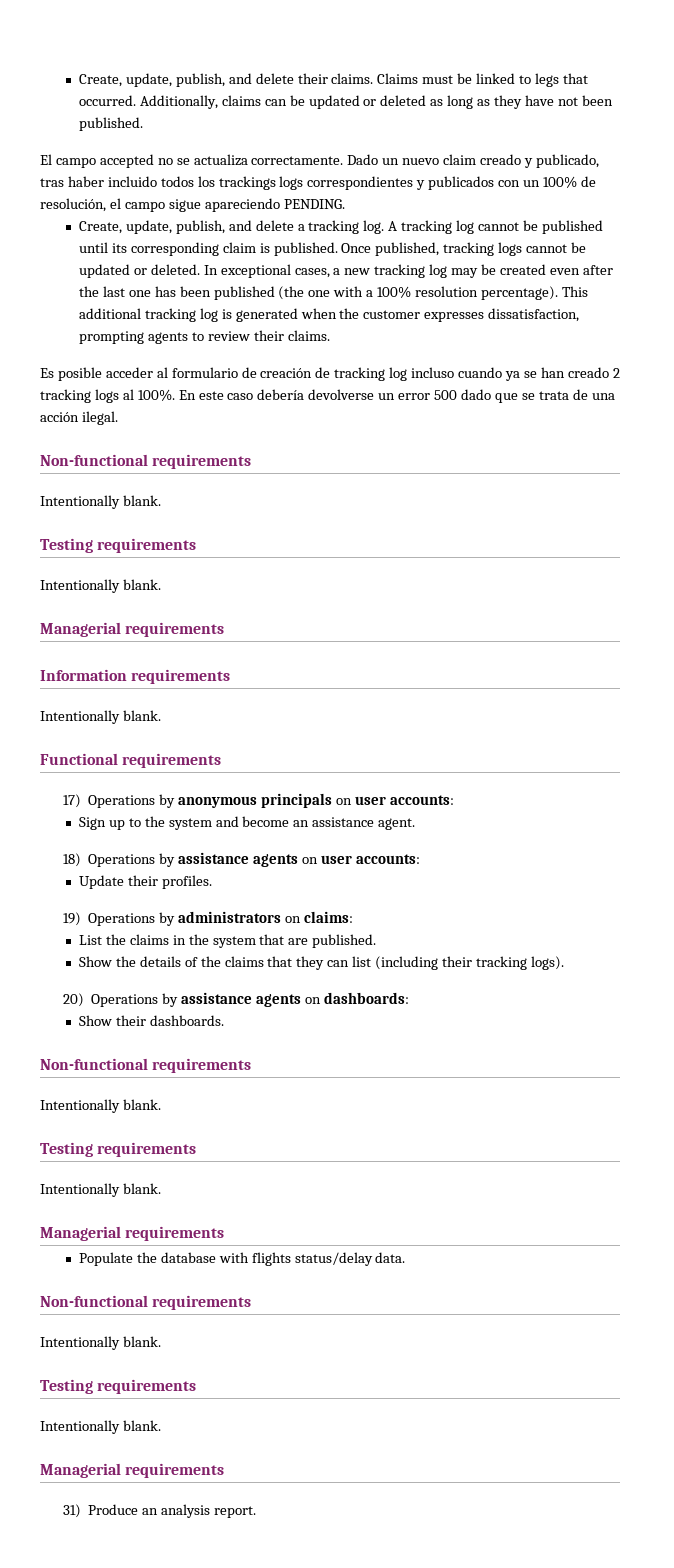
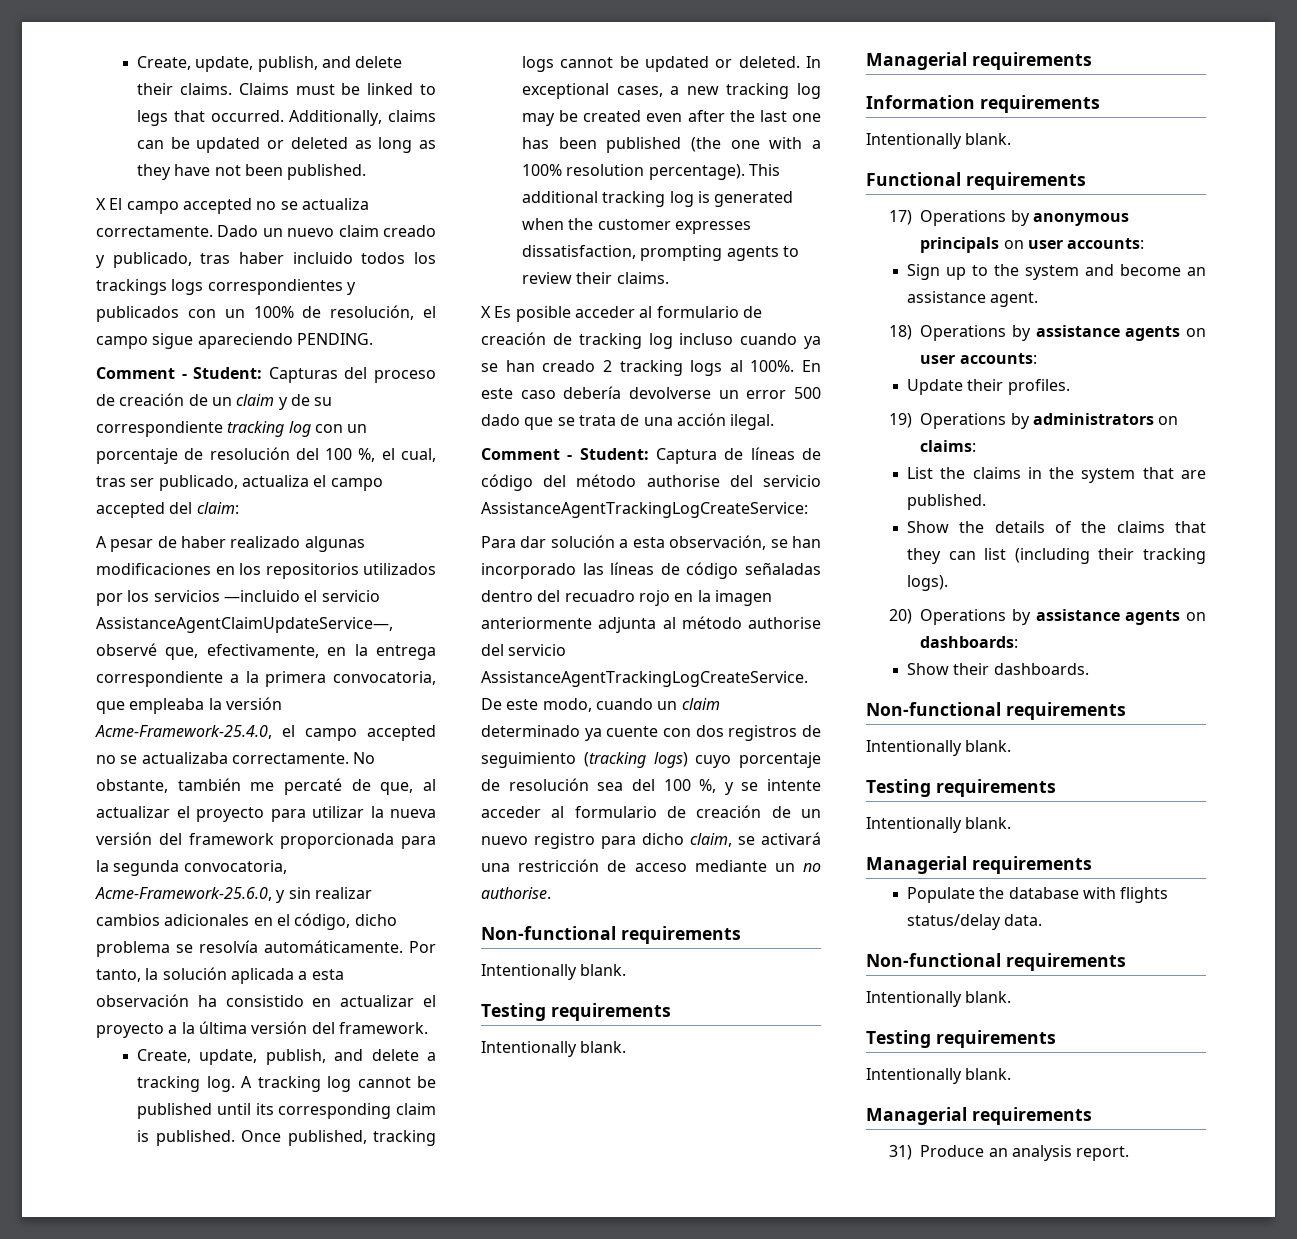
(143, 124) none -> [96,198,106,210] X
(345, 204) none -> [96,367,436,383] [96,393,333,410] [96,421,368,437] [96,447,436,464] [96,475,383,491] [96,502,239,518] [96,536,365,552] [96,563,436,579] [96,590,380,606] [96,617,393,633] [96,643,437,660] [96,671,436,687] [96,697,282,714] [95,725,436,741] [96,752,376,764] [96,778,436,795] [96,806,436,822] [96,832,436,849] [96,860,287,876] [95,887,372,903] [96,913,397,930] [96,940,436,957] [96,967,344,984] [96,994,437,1007] [96,1021,428,1038] // Comment - Student: Capturas del proceso de creación de un claim y de su correspondiente tracking log con un porcentaje de resolución del 100 %, el cual, tras ser publicado, actualiza el campo accepted del claim: // A pesar de haber realizado algunas modificaciones en los repositorios utilizados por los servicios —incluido el servicio AssistanceAgentClaimUpdateService—, observé que, efectivamente, en la entrega correspondiente a la primera convocatoria, que empleaba la versión Acme-Framework-25.4.0, el campo accepted no se actualizaba correctamente. No obstante, también me percaté de que, al actualizar el proyecto para utilizar la nueva versión del framework proporcionada para la segunda convocatoria, Acme-Framework-25.6.0, y sin realizar cambios adicionales en el código, dicho problema se resolvía automáticamente. Por tanto, la solución aplicada a esta observación ha consistido en actualizar el proyecto a la última versión del framework.
(330, 335) none -> [481,306,491,318] X
(118, 418) none -> [481,447,821,464] [481,474,821,491] [481,502,808,518] [481,535,821,550] [481,562,821,579] [481,590,772,606] [481,616,821,633] [481,644,567,656] [481,671,808,687] [481,698,720,712] [481,725,821,741] [481,752,821,768] [481,778,821,795] [481,805,821,818] [481,832,821,849] [481,859,822,872] [481,887,551,899] // Comment - Student: Captura de líneas de código del método authorise del servicio AssistanceAgentTrackingLogCreateService: // Para dar solución a esta observación, se han incorporado las líneas de código señaladas dentro del recuadro rojo en la imagen anteriormente adjunta al método authorise del servicio AssistanceAgentTrackingLogCreateService. De este modo, cuando un claim determinado ya cuente con dos registros de seguimiento (tracking logs) cuyo porcentaje de resolución sea del 100 %, y se intente acceder al formulario de creación de un nuevo registro para dicho claim, se activará una restricción de acceso mediante un no authorise.

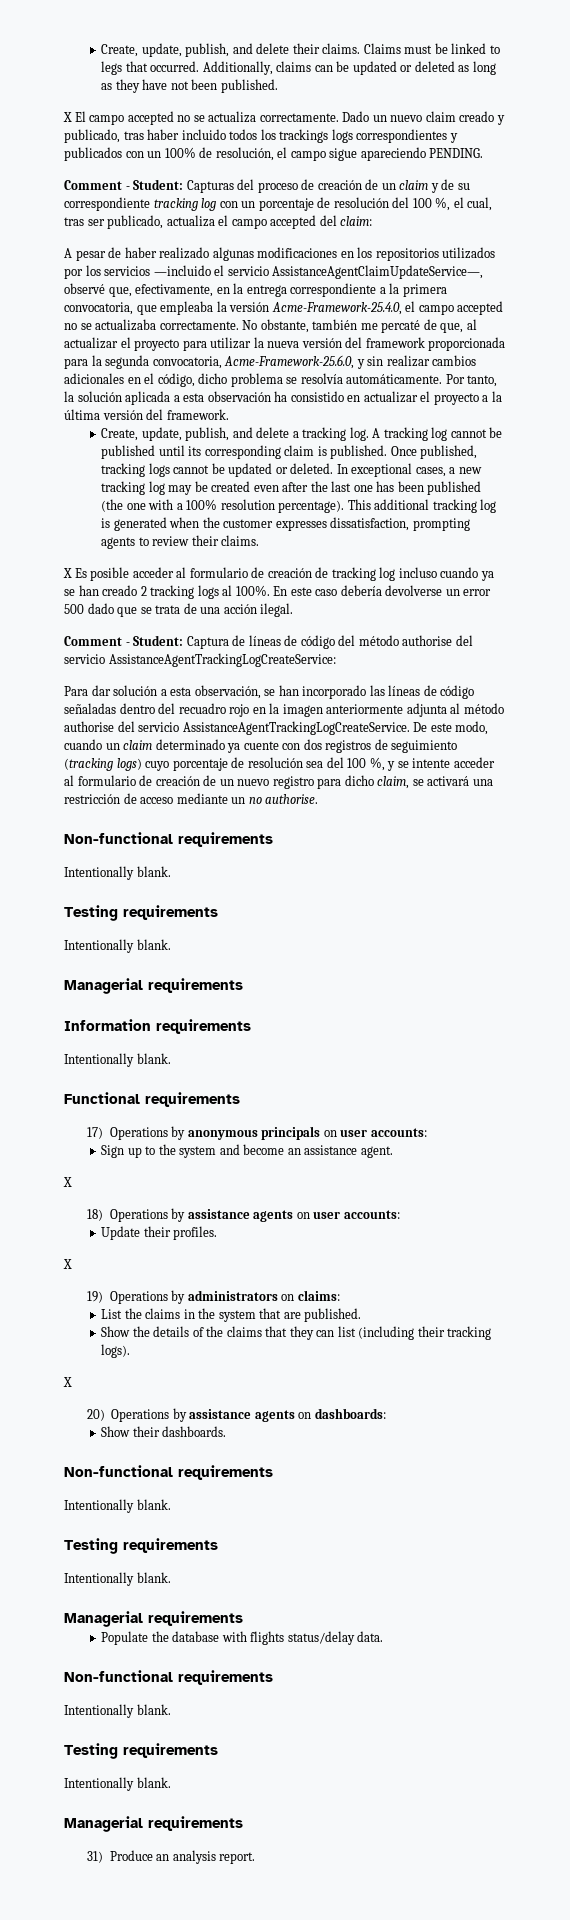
(1039, 299) none -> [63,1177,72,1187] // X
(1070, 387) none -> [63,1259,72,1269] // X
(949, 583) none -> [63,1377,72,1387] // X

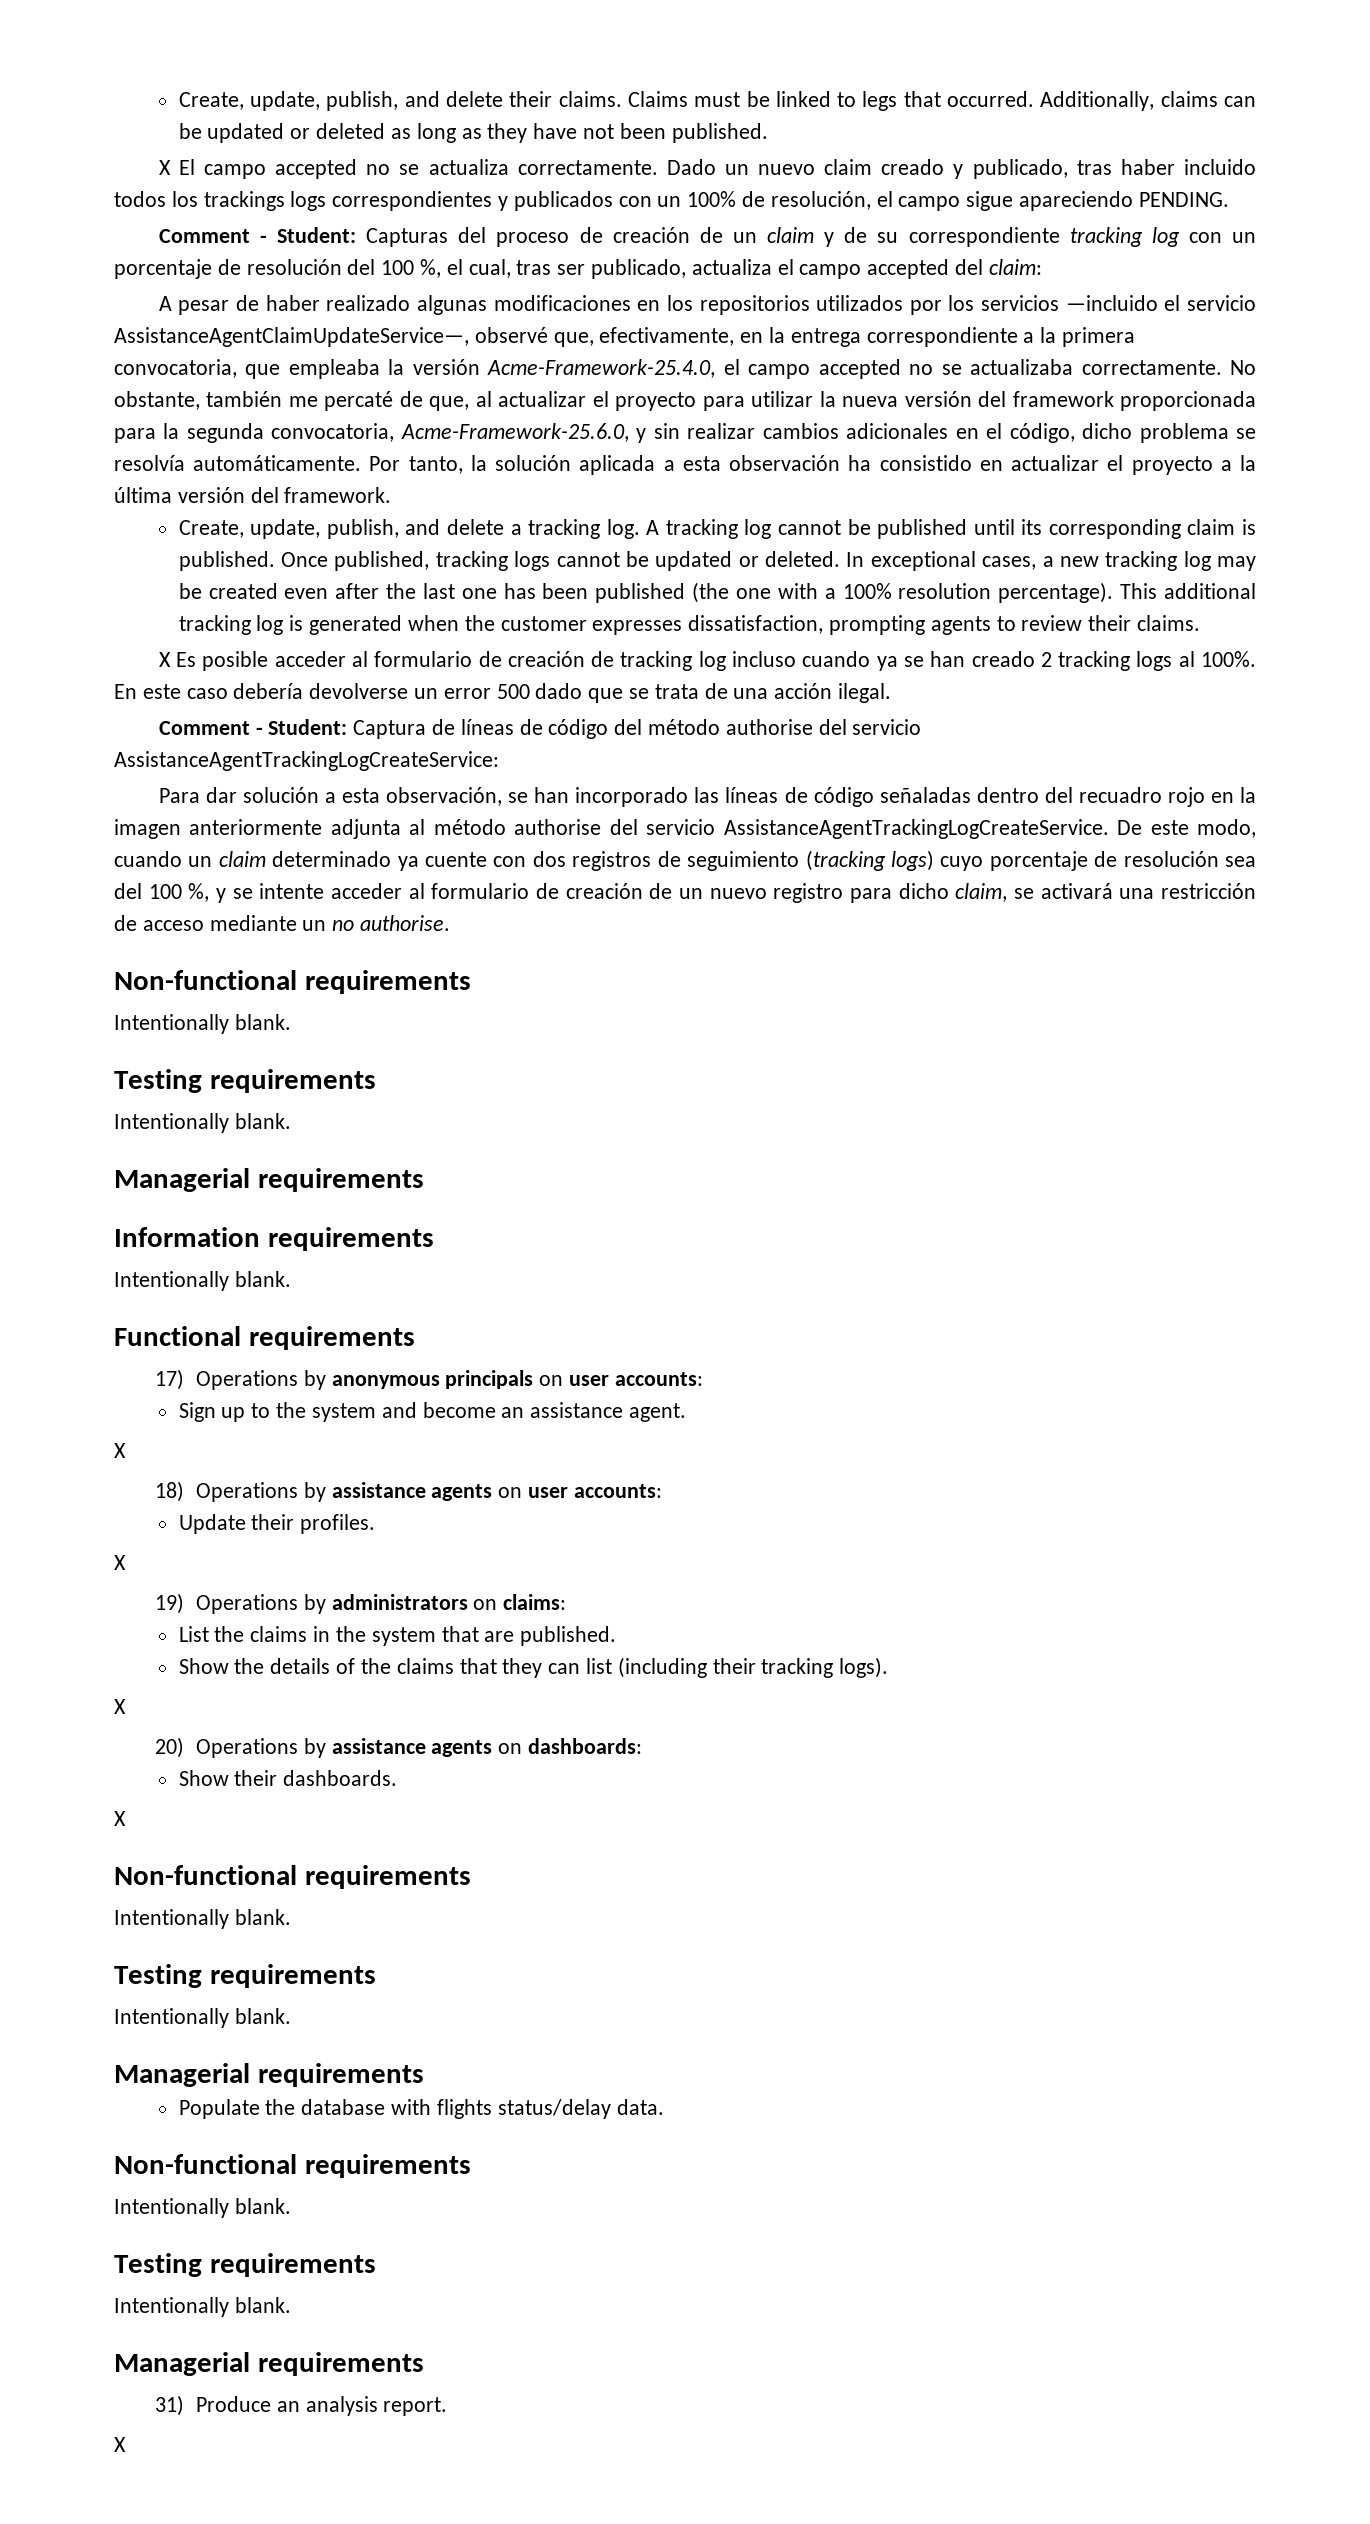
(227, 1431) none -> [114,1811,126,1826] // X
(256, 1858) none -> [114,2437,126,2452] // X

